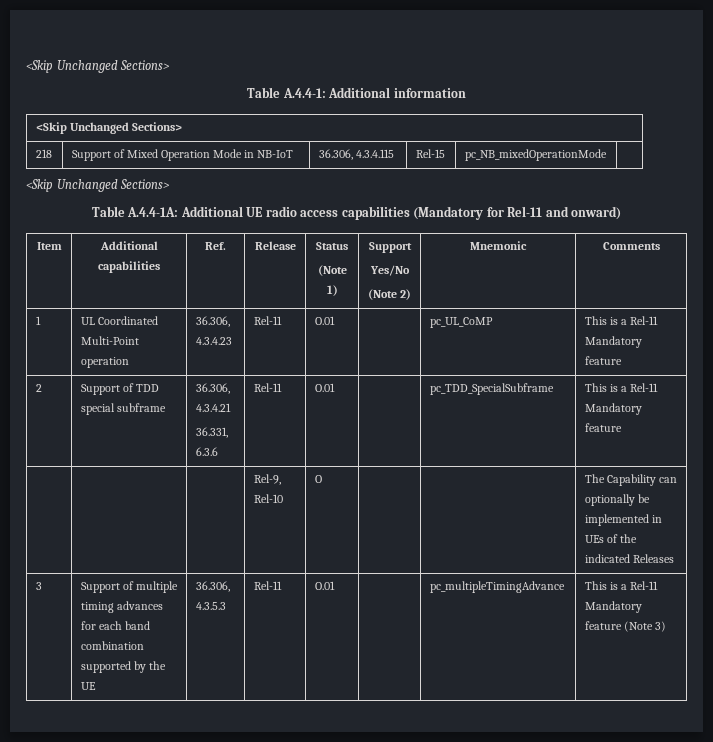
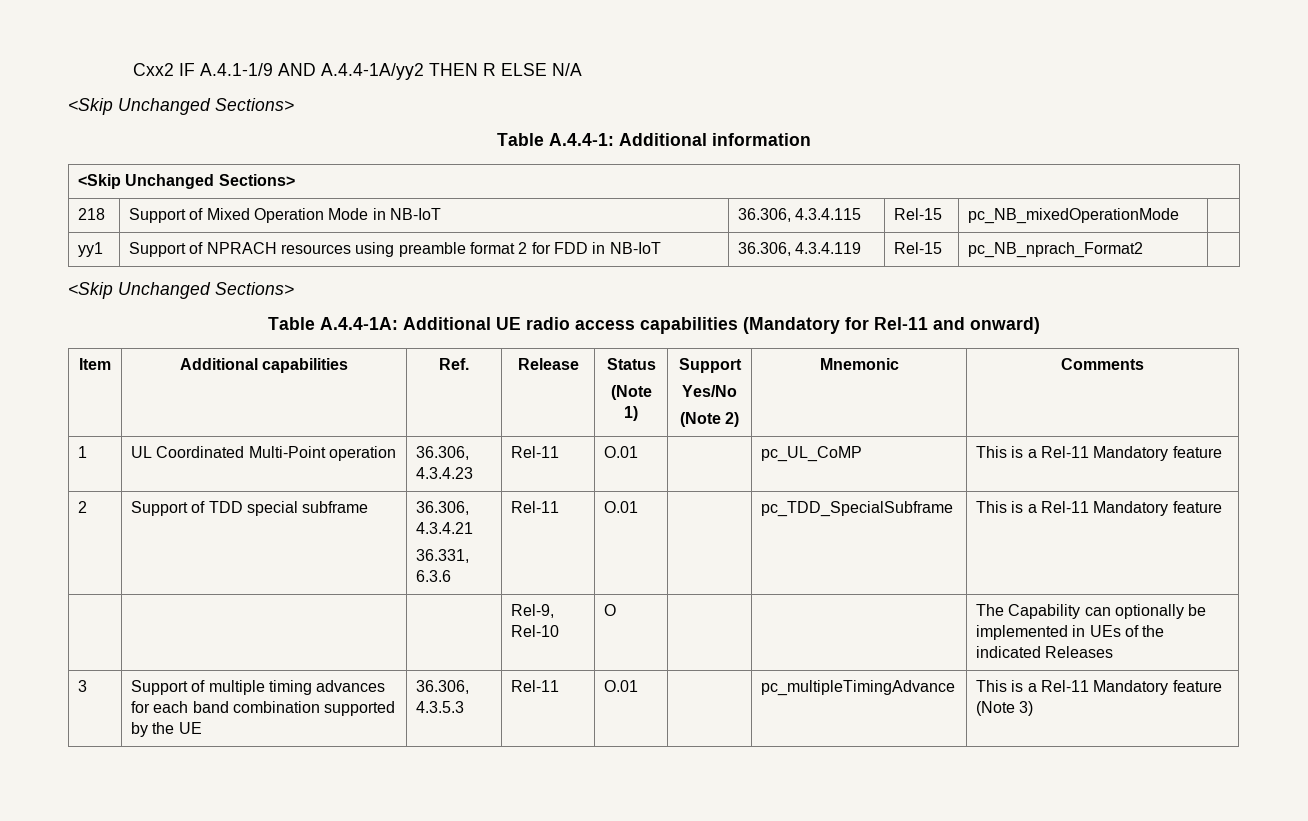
(26, 66) none -> [133,63,583,80] Cxx2 IF A.4.1-1/9 AND A.4.4-1A/yy2 THEN R ELSE N/A //
(607, 155) none -> [78,242,104,257] [129,242,661,257] [738,242,862,256] [894,242,943,254] [968,242,1144,258] // yy1 | Support of NPRACH resources using preamble format 2 for FDD in NB-IoT | 36.306, 4.3.4.119 | Rel-15 | pc_NB_nprach_Format2 |

